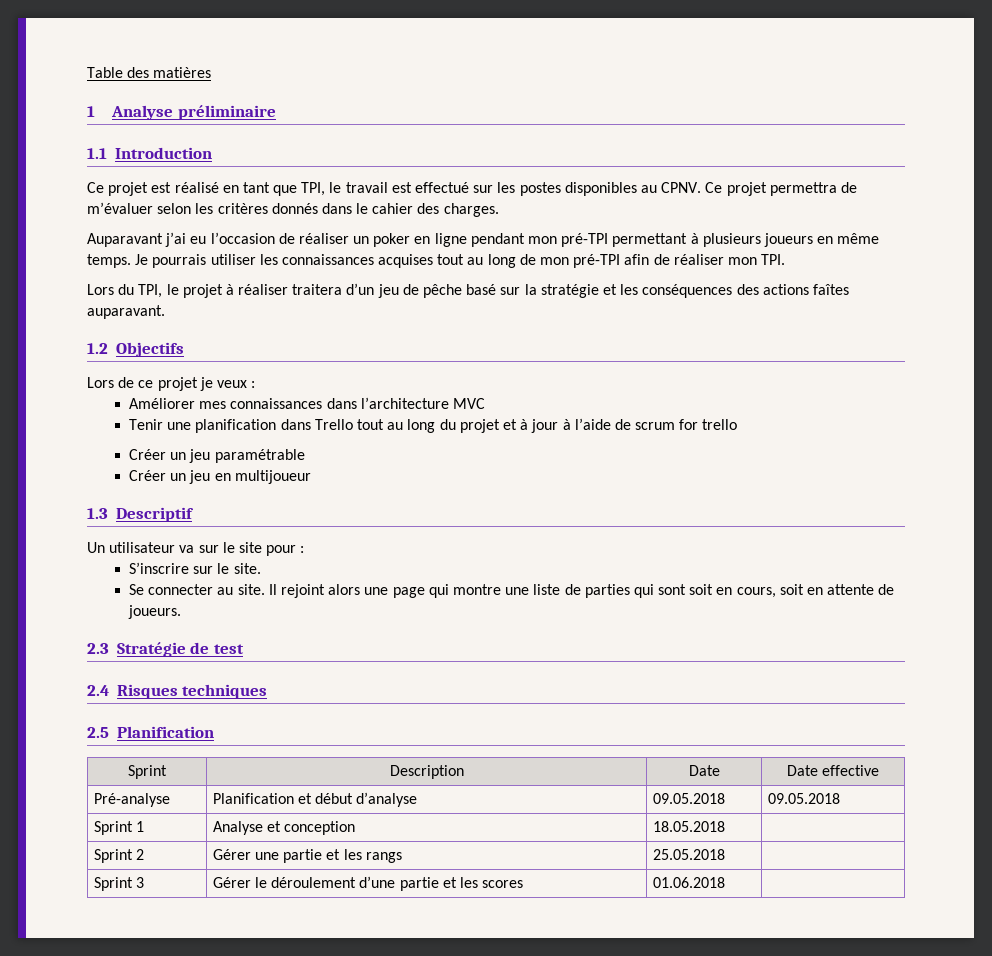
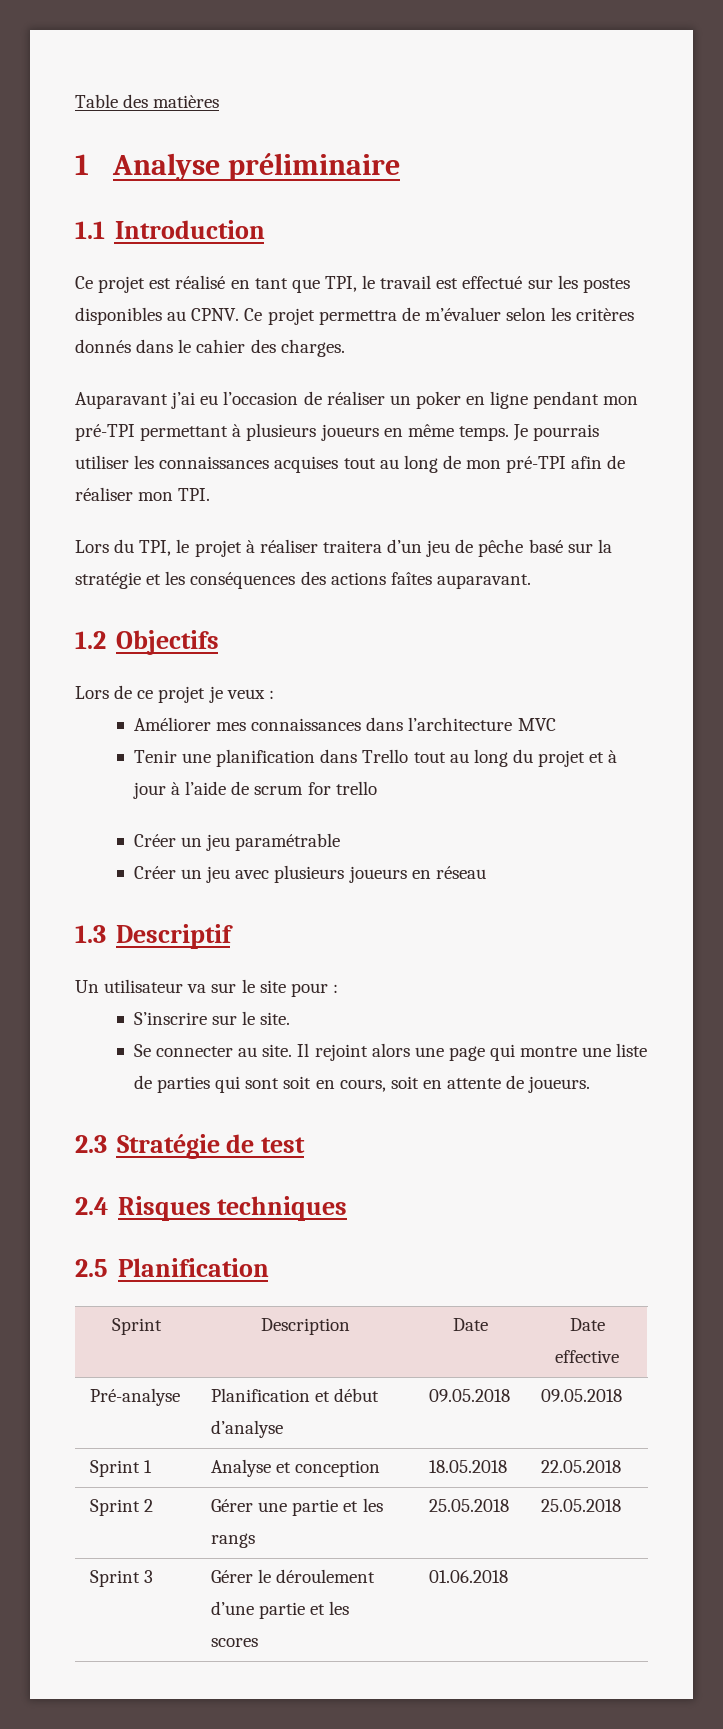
[214,470,311,484] en multijoueur -> [235,865,486,883] avec plusieurs joueurs en réseau
(725, 826) none -> [541,1460,622,1473] 22.05.2018
(725, 854) none -> [541,1499,622,1512] 25.05.2018

